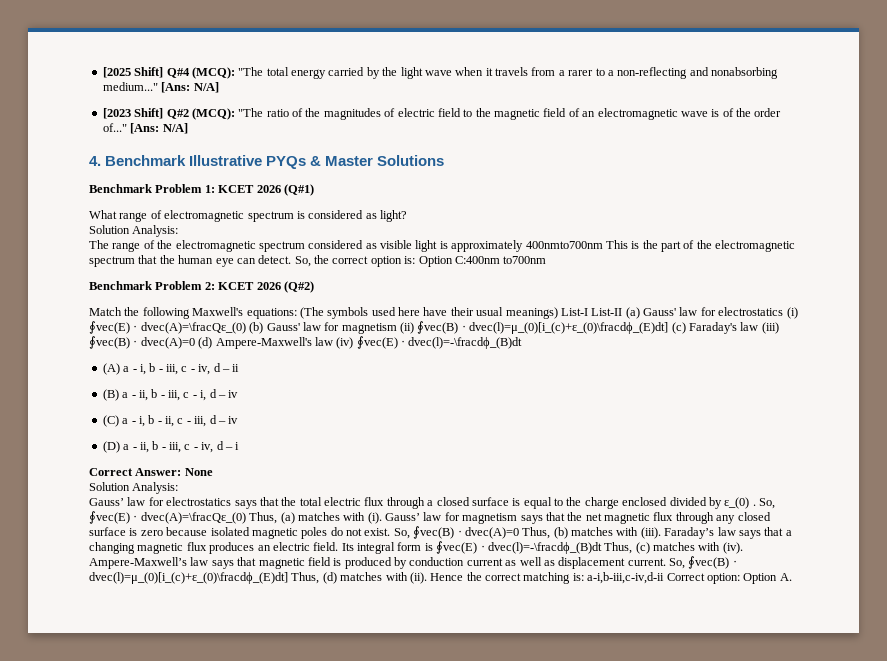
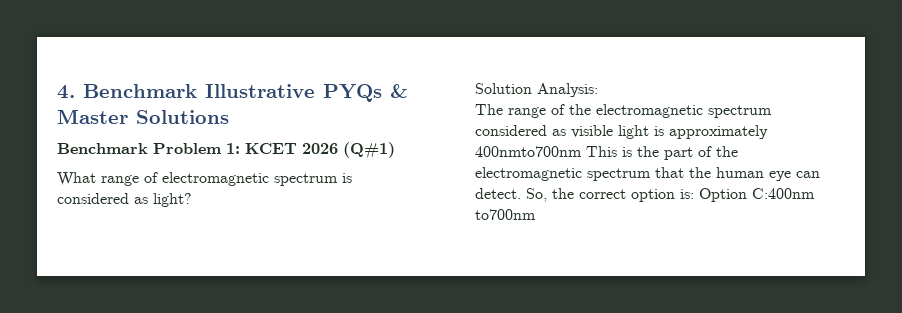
[102,67,778,79] [102,82,219,93] [102,108,782,120] [102,123,188,134] [2025 Shift] Q#4 (MCQ): "The total energy carried by the light wave when it travels from a rarer to a non-reflecting and nonabsorbing medium..." [Ans: N/A] // [2023 Shift] Q#2 (MCQ): "The ratio of the magnitudes of electric field to the magnetic field of an electromagnetic wave is of the order of..." [Ans: N/A] // -> (57, 92) none
[89,281,314,293] [89,307,798,319] [89,321,779,334] [89,336,523,349] [102,363,240,375] [102,389,239,401] [102,415,239,427] [102,441,240,453] [89,468,213,476] [89,482,179,494] [89,497,775,509] [89,511,771,524] [89,526,792,539] [89,541,743,554] [89,556,737,569] [89,572,792,584] // Benchmark Problem 2: KCET 2026 (Q#2) // Match the following Maxwell's equations: (The symbols used here have their usual meanings) List-I List-II (a) Gauss' law for electrostatics (i) ∮vec(E) · dvec(A)=\fracQε_(0) (b) Gauss' law for magnetism (ii) ∮vec(B) · dvec(l)=μ_(0)[i_(c)+ε_(0)\fracdϕ_(E)dt] (c) Faraday's law (iii) ∮vec(B) · dvec(A)=0 (d) Ampere-Maxwell's law (iv) ∮vec(E) · dvec(l)=-\fracdϕ_(B)dt // (A) a - i, b - iii, c - iv, d – ii // (B) a - ii, b - iii, c - i, d – iv // (C) a - i, b - ii, c - iii, d – iv // (D) a - ii, b - iii, c - iv, d – i // Correct Answer: None // Solution Analysis: // Gauss’ law for electrostatics says that the total electric flux through a closed surface is equal to the charge enclosed divided by ε_(0) . So, ∮vec(E) · dvec(A)=\fracQε_(0) Thus, (a) matches with (i). Gauss’ law for magnetism says that the net magnetic flux through any closed surface is zero because isolated magnetic poles do not exist. So, ∮vec(B) · dvec(A)=0 Thus, (b) matches with (iii). Faraday’s law says that a changing magnetic flux produces an electric field. Its integral form is ∮vec(E) · dvec(l)=-\fracdϕ_(B)dt Thus, (c) matches with (iv). Ampere-Maxwell’s law says that magnetic field is produced by conduction current as well as displacement current. So, ∮vec(B) · dvec(l)=μ_(0)[i_(c)+ε_(0)\fracdϕ_(E)dt] Thus, (d) matches with (ii). Hence the correct matching is: a-i,b-iii,c-iv,d-ii Correct option: Option A. -> (536, 214) none

